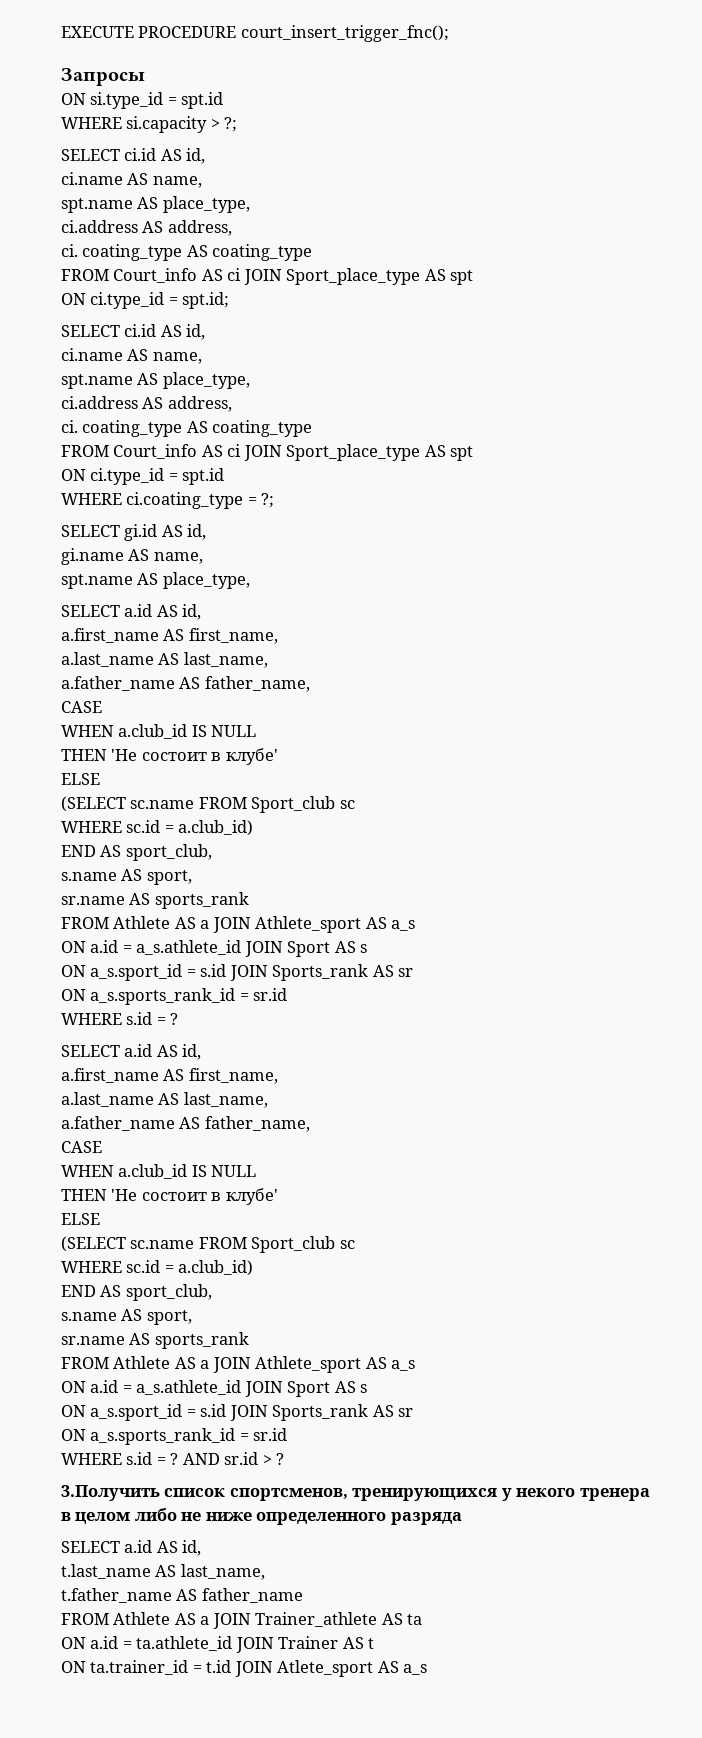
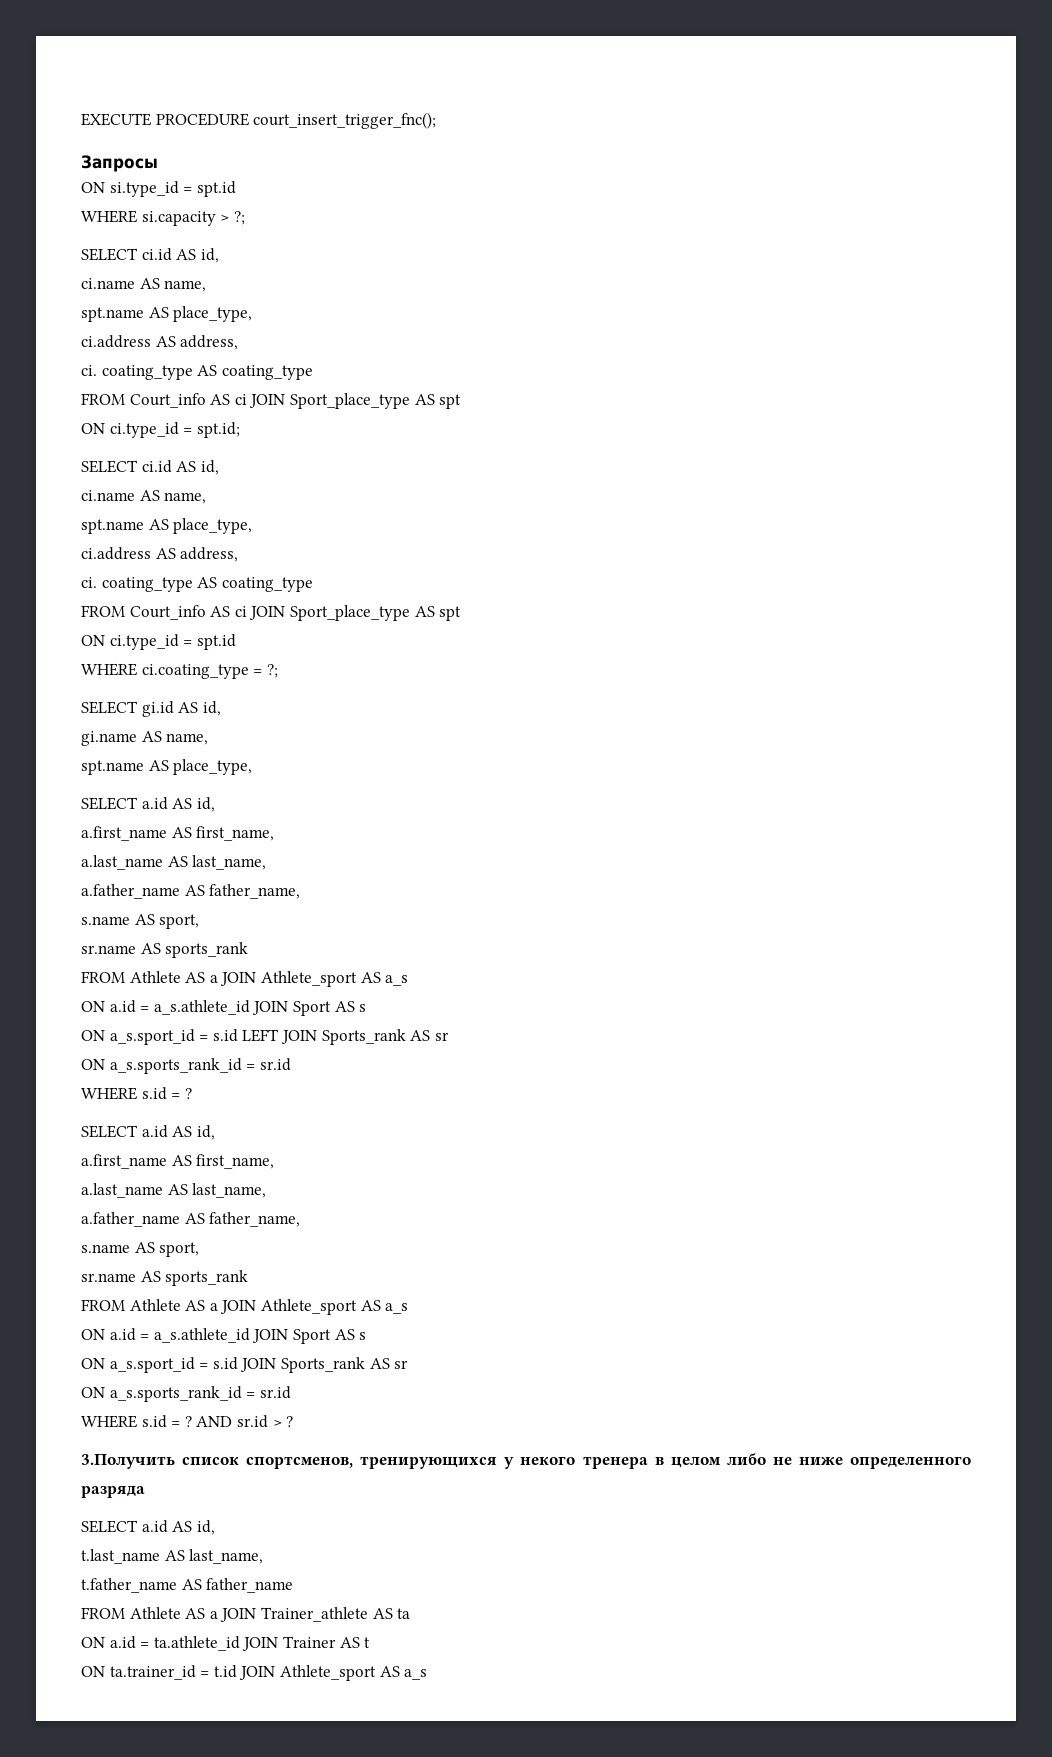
[61,701,102,713] [61,724,257,739] [61,748,278,765] [61,773,100,785] [61,796,355,813] [61,820,254,836] [61,844,212,861] // CASE // WHEN a.club_id IS NULL // THEN 'Не состоит в клубе' // ELSE // (SELECT sc.name FROM Sport_club sc // WHERE sc.id = a.club_id) // END AS sport_club, -> (301, 891) none
(227, 970) none -> [242,1029,280,1042] LEFT
[61,1141,102,1153] [61,1164,257,1179] [61,1188,278,1205] [61,1213,100,1225] [61,1236,355,1253] [61,1260,254,1276] [61,1284,212,1301] // CASE // WHEN a.club_id IS NULL // THEN 'Не состоит в клубе' // ELSE // (SELECT sc.name FROM Sport_club sc // WHERE sc.id = a.club_id) // END AS sport_club, -> (301, 1219) none
[277,1660,374,1677] Atlete_sport -> [279,1665,376,1681] Athlete_sport

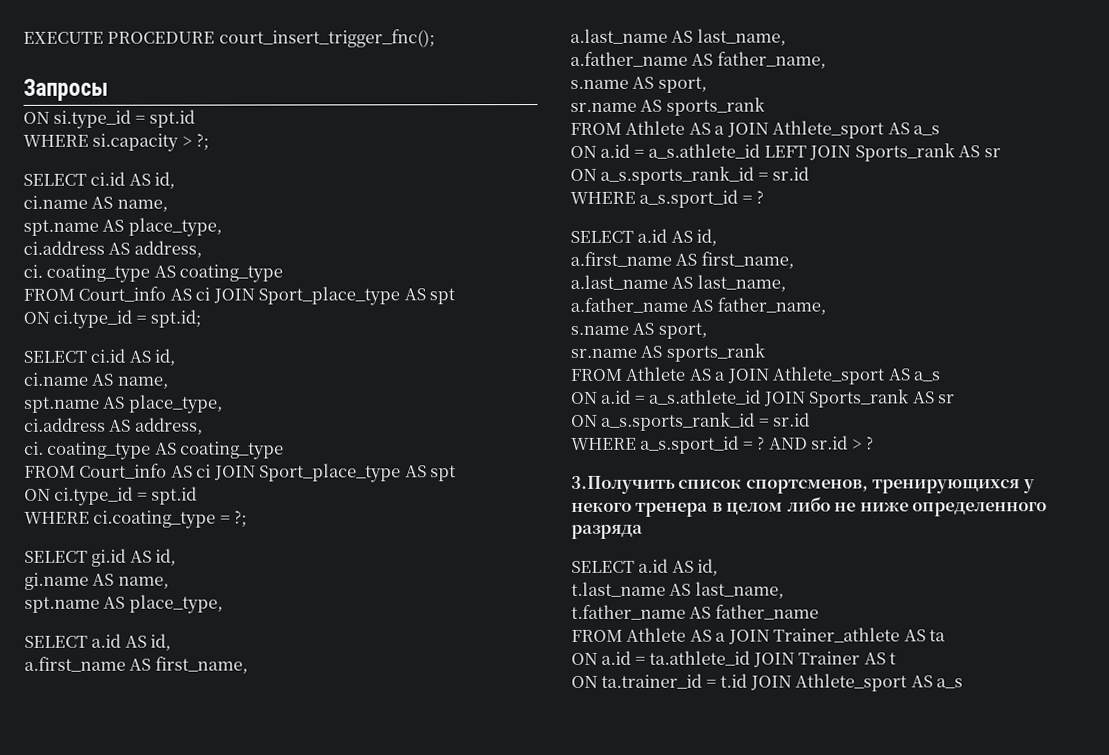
[252,1001,367,1016] [81,1029,238,1045] JOIN Sport AS s // ON a_s.sport_id = s.id -> (761, 151) none
[141,1087,167,1100] s.id -> [639,189,739,208] a_s.sport_id
[292,1329,367,1344] [81,1357,409,1373] [81,1386,291,1402] [81,1415,167,1428] Sport AS s // ON a_s.sport_id = s.id JOIN Sports_rank AS sr // ON a_s.sports_rank_id = sr.id // WHERE s.id -> [809,389,956,408] [571,412,811,431] [571,435,740,454] Sports_rank AS sr // ON a_s.sports_rank_id = sr.id // WHERE a_s.sport_id

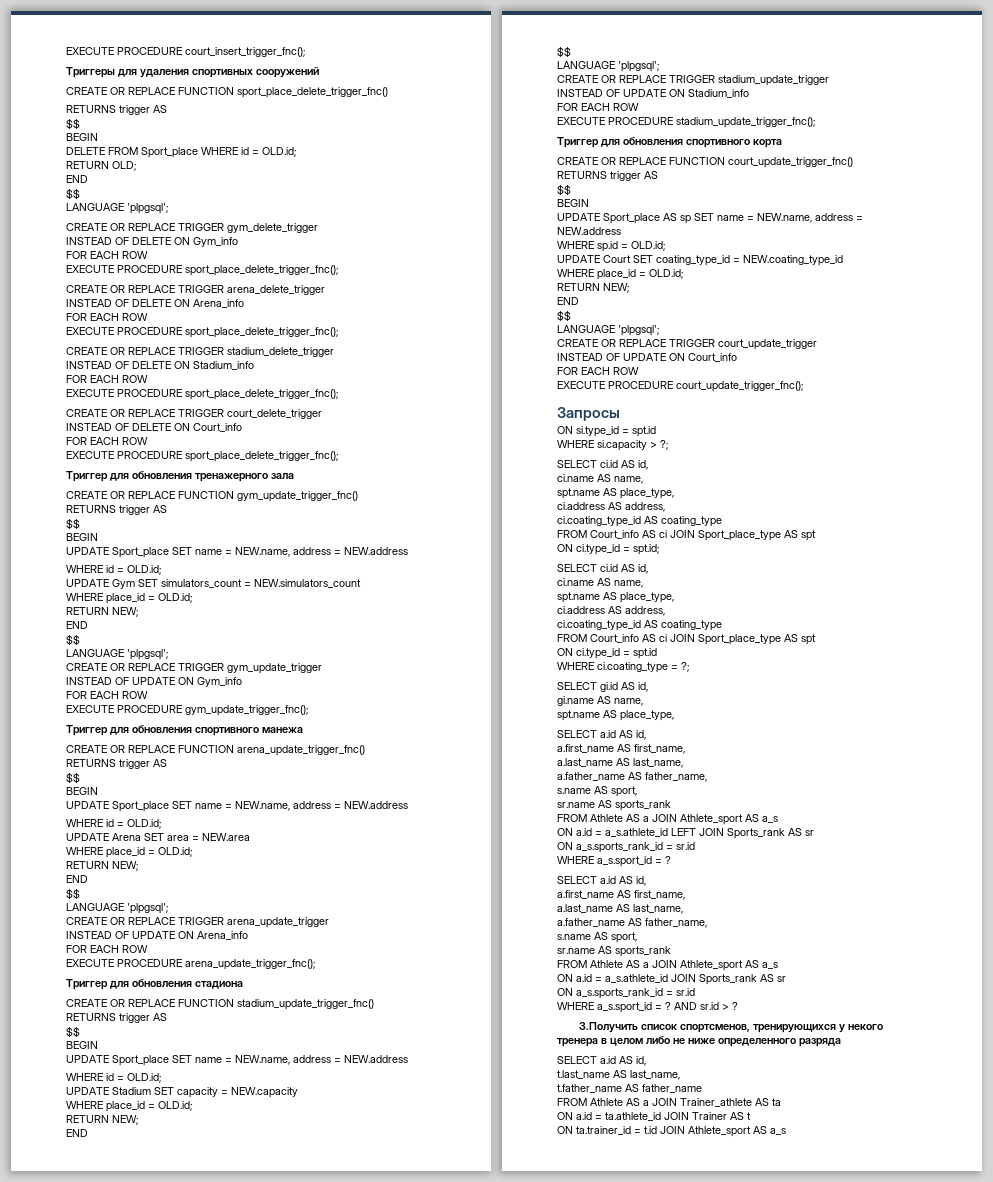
(435, 38) none -> [66,67,319,78] [66,87,388,98] [66,105,167,115] [66,118,80,130] [66,133,98,141] [66,147,296,158] [66,161,136,171] [66,175,88,183] [66,188,80,200] [66,203,168,214] [66,223,318,233] [66,237,238,247] [66,251,148,259] [66,265,338,276] [66,285,325,295] [66,299,244,308] [66,313,148,321] [66,327,338,338] [66,347,334,357] [66,361,254,370] [66,375,148,383] [66,389,338,400] [66,409,322,419] [66,423,242,432] [66,437,148,445] [66,451,338,462] [66,471,294,482] [66,491,358,502] [66,505,167,515] [66,518,80,530] [66,533,98,541] [66,547,408,558] [66,565,161,575] [66,579,361,589] [66,593,192,604] [66,607,138,617] [66,621,88,629] [66,634,80,646] [66,649,168,660] [66,663,322,674] [66,677,242,687] [66,691,148,699] [66,705,308,716] [66,725,303,736] [66,745,365,756] [66,759,167,769] [66,772,80,784] [66,787,98,795] [66,801,408,812] [66,819,161,829] [66,833,250,841] [66,847,192,858] [66,861,138,871] [66,875,88,883] [66,888,80,900] [66,903,168,914] [66,917,329,928] [66,931,248,940] [66,945,148,953] [66,959,315,970] [66,979,243,990] [66,999,374,1010] [66,1013,167,1023] [66,1026,80,1038] [66,1041,98,1049] [66,1055,408,1066] [66,1073,161,1083] [66,1087,298,1098] [66,1101,192,1112] [66,1115,138,1125] [66,1129,88,1137] [557,46,571,58] [557,61,659,72] [557,75,829,86] [557,89,749,98] [557,103,639,111] [557,117,815,128] [557,137,782,148] [557,157,853,168] [557,171,658,181] [557,184,571,196] [557,199,589,207] [557,213,863,224] [557,227,621,235] [557,241,665,252] [557,255,843,266] [557,269,683,280] [557,283,629,293] [557,297,579,305] [557,310,571,322] [557,325,659,336] [557,339,817,350] [557,353,737,362] [557,367,639,375] [557,381,803,392] // Триггеры для удаления спортивных сооружений // CREATE OR REPLACE FUNCTION sport_place_delete_trigger_fnc() // RETURNS trigger AS // $$ // BEGIN // DELETE FROM Sport_place WHERE id = OLD.id; // RETURN OLD; // END // $$ // LANGUAGE 'plpgsql'; // CREATE OR REPLACE TRIGGER gym_delete_trigger // INSTEAD OF DELETE ON Gym_info // FOR EACH ROW // EXECUTE PROCEDURE sport_place_delete_trigger_fnc(); // CREATE OR REPLACE TRIGGER arena_delete_trigger // INSTEAD OF DELETE ON Arena_info // FOR EACH ROW // EXECUTE PROCEDURE sport_place_delete_trigger_fnc(); // CREATE OR REPLACE TRIGGER stadium_delete_trigger // INSTEAD OF DELETE ON Stadium_info // FOR EACH ROW // EXECUTE PROCEDURE sport_place_delete_trigger_fnc(); // CREATE OR REPLACE TRIGGER court_delete_trigger // INSTEAD OF DELETE ON Court_info // FOR EACH ROW // EXECUTE PROCEDURE sport_place_delete_trigger_fnc(); // Триггер для обновления тренажерного зала // CREATE OR REPLACE FUNCTION gym_update_trigger_fnc() // RETURNS trigger AS // $$ // BEGIN // UPDATE Sport_place SET name = NEW.name, address = NEW.address // WHERE id = OLD.id; // UPDATE Gym SET simulators_count = NEW.simulators_count // WHERE place_id = OLD.id; // RETURN NEW; // END // $$ // LANGUAGE 'plpgsql'; // CREATE OR REPLACE TRIGGER gym_update_trigger // INSTEAD OF UPDATE ON Gym_info // FOR EACH ROW // EXECUTE PROCEDURE gym_update_trigger_fnc(); // Триггер для обновления спортивного манежа // CREATE OR REPLACE FUNCTION arena_update_trigger_fnc() // RETURNS trigger AS // $$ // BEGIN // UPDATE Sport_place SET name = NEW.name, address = NEW.address // WHERE id = OLD.id; // UPDATE Arena SET area = NEW.area // WHERE place_id = OLD.id; // RETURN NEW; // END // $$ // LANGUAGE 'plpgsql'; // CREATE OR REPLACE TRIGGER arena_update_trigger // INSTEAD OF UPDATE ON Arena_info // FOR EACH ROW // EXECUTE PROCEDURE arena_update_trigger_fnc(); // Триггер для обновления стадиона // CREATE OR REPLACE FUNCTION stadium_update_trigger_fnc() // RETURNS trigger AS // $$ // BEGIN // UPDATE Sport_place SET name = NEW.name, address = NEW.address // WHERE id = OLD.id; // UPDATE Stadium SET capacity = NEW.capacity // WHERE place_id = OLD.id; // RETURN NEW; // END // $$ // LANGUAGE 'plpgsql'; // CREATE OR REPLACE TRIGGER stadium_update_trigger // INSTEAD OF UPDATE ON Stadium_info // FOR EACH ROW // EXECUTE PROCEDURE stadium_update_trigger_fnc(); // Триггер для обновления спортивного корта // CREATE OR REPLACE FUNCTION court_update_trigger_fnc() // RETURNS trigger AS // $$ // BEGIN // UPDATE Sport_place AS sp SET name = NEW.name, address = NEW.address // WHERE sp.id = OLD.id; // UPDATE Court SET coating_type_id = NEW.coating_type_id // WHERE place_id = OLD.id; // RETURN NEW; // END // $$ // LANGUAGE 'plpgsql'; // CREATE OR REPLACE TRIGGER court_update_trigger // INSTEAD OF UPDATE ON Court_info // FOR EACH ROW // EXECUTE PROCEDURE court_update_trigger_fnc();
[23,264,151,283] ci. coating_type -> [557,516,641,527] ci.coating_type_id
[24,441,152,460] ci. coating_type -> [557,620,641,631] ci.coating_type_id

